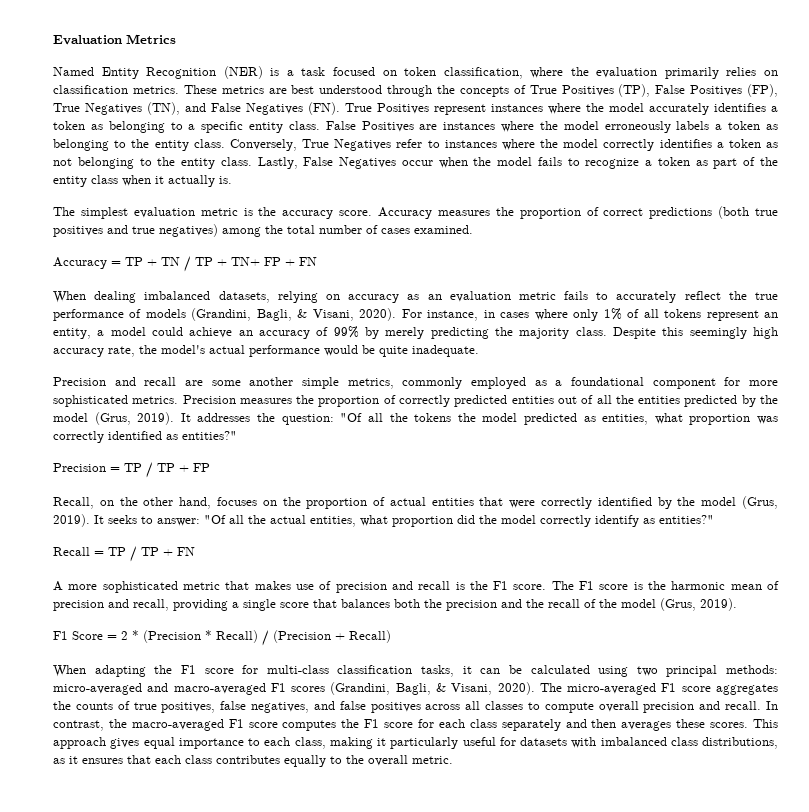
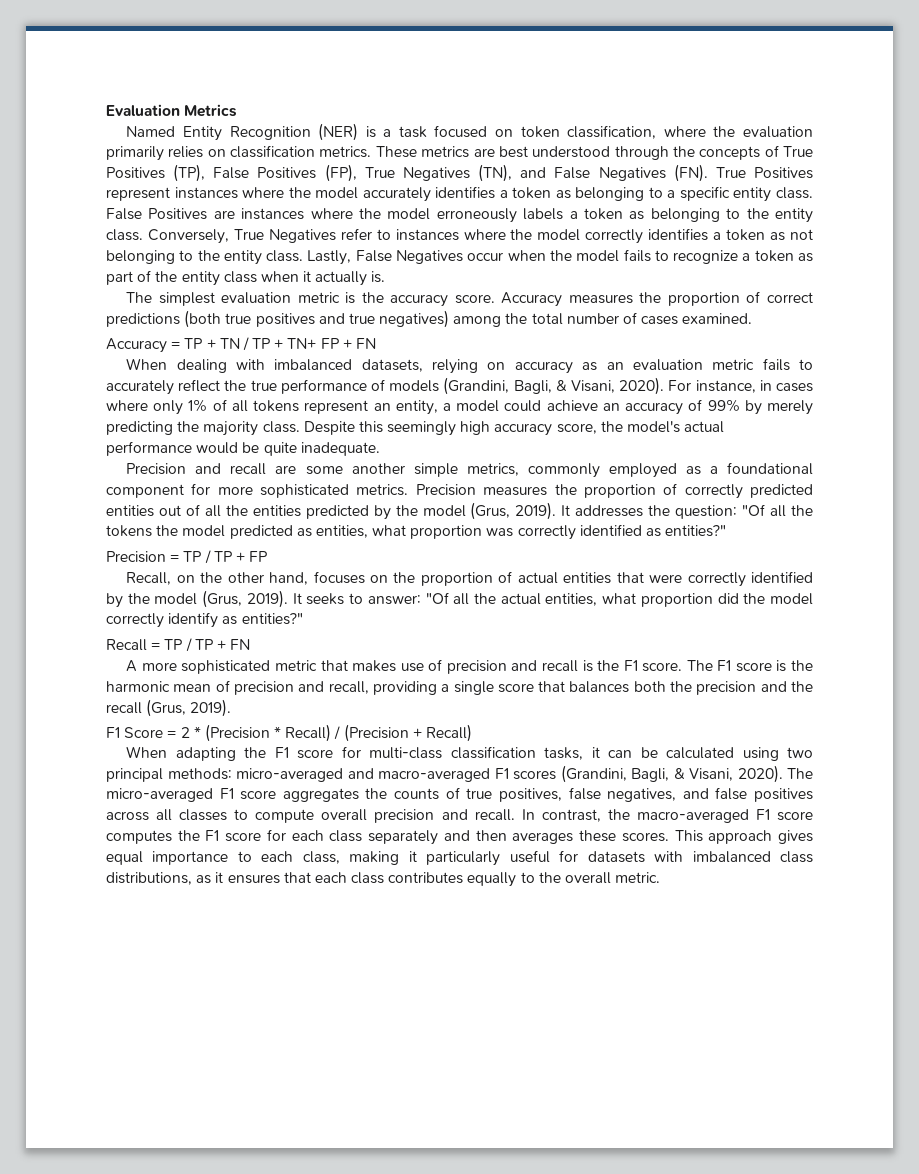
(137, 297) none -> [236,359,266,370] with
[108,346,135,357] rate, -> [556,423,597,434] score,
[584,599,656,608] of the model -> (142, 708) none

